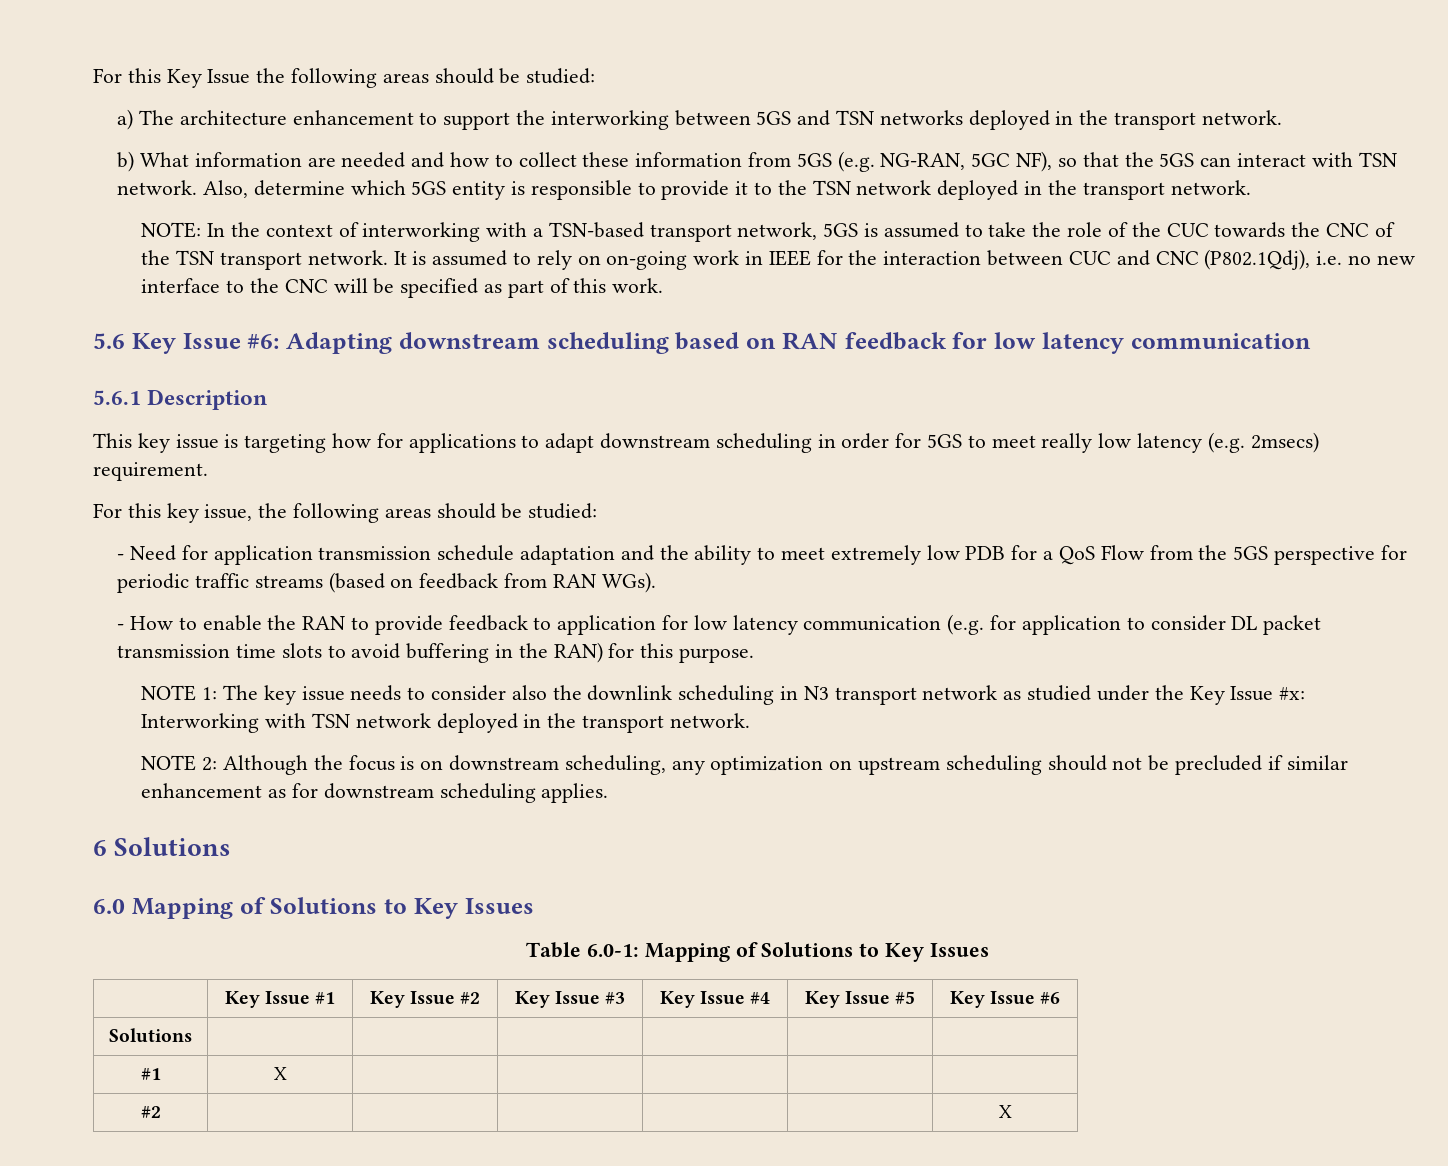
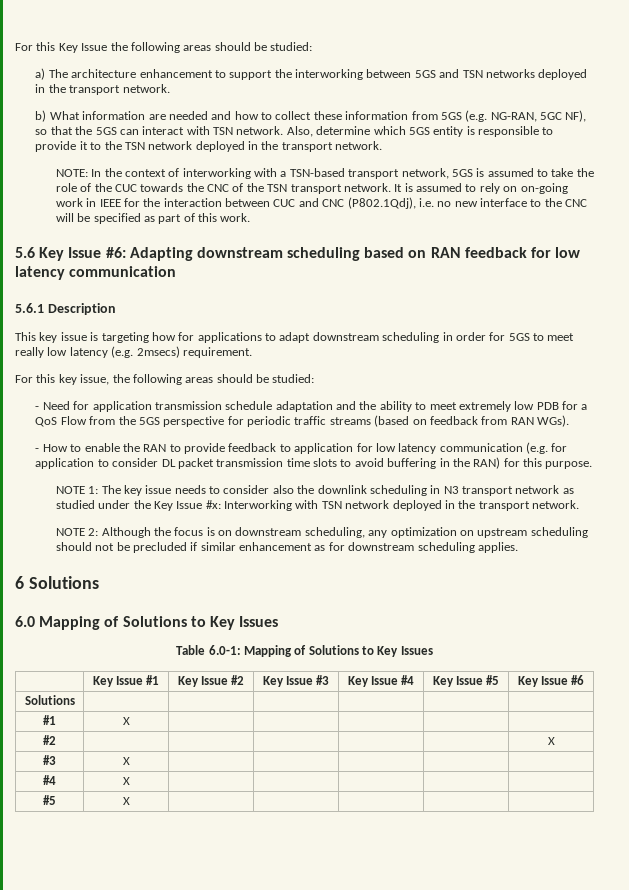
(1012, 1111) none -> [43,755,56,765] [122,757,130,765] [43,775,56,785] [122,777,130,785] [43,795,56,805] [122,797,130,805] // #3 | X | | | | | // #4 | X | | | | | // #5 | X | | | | |

